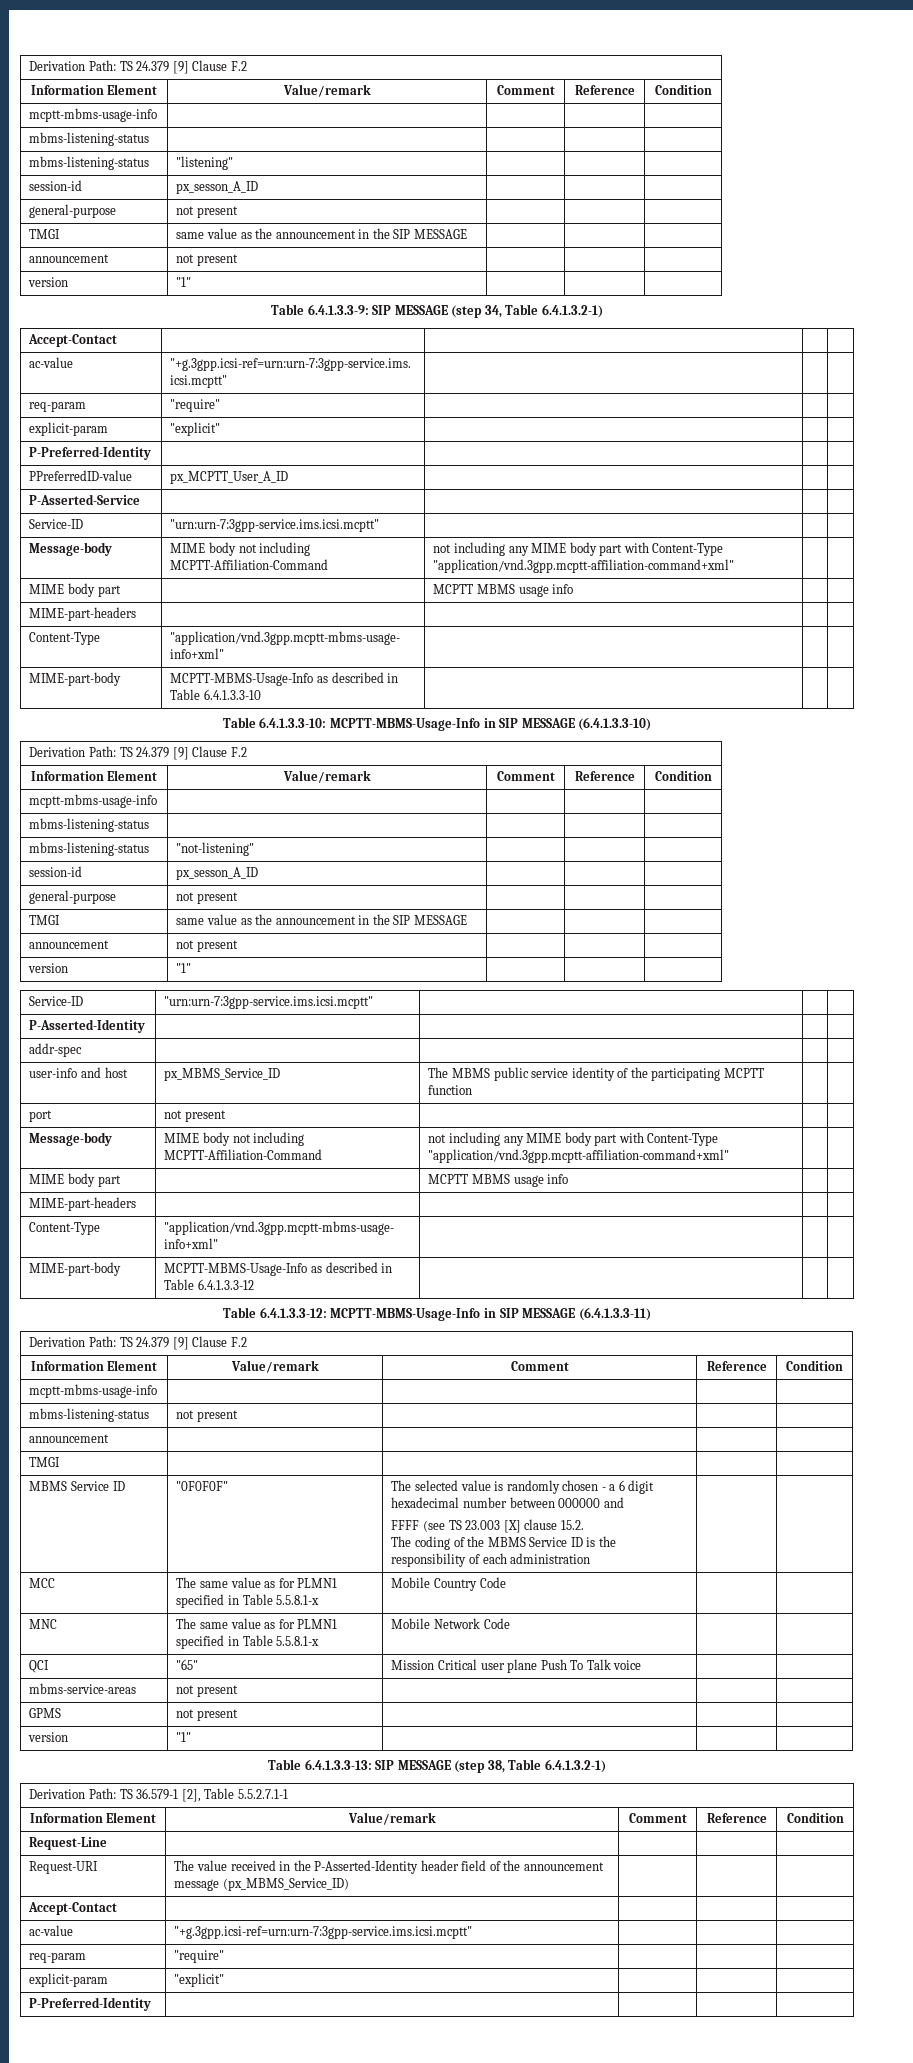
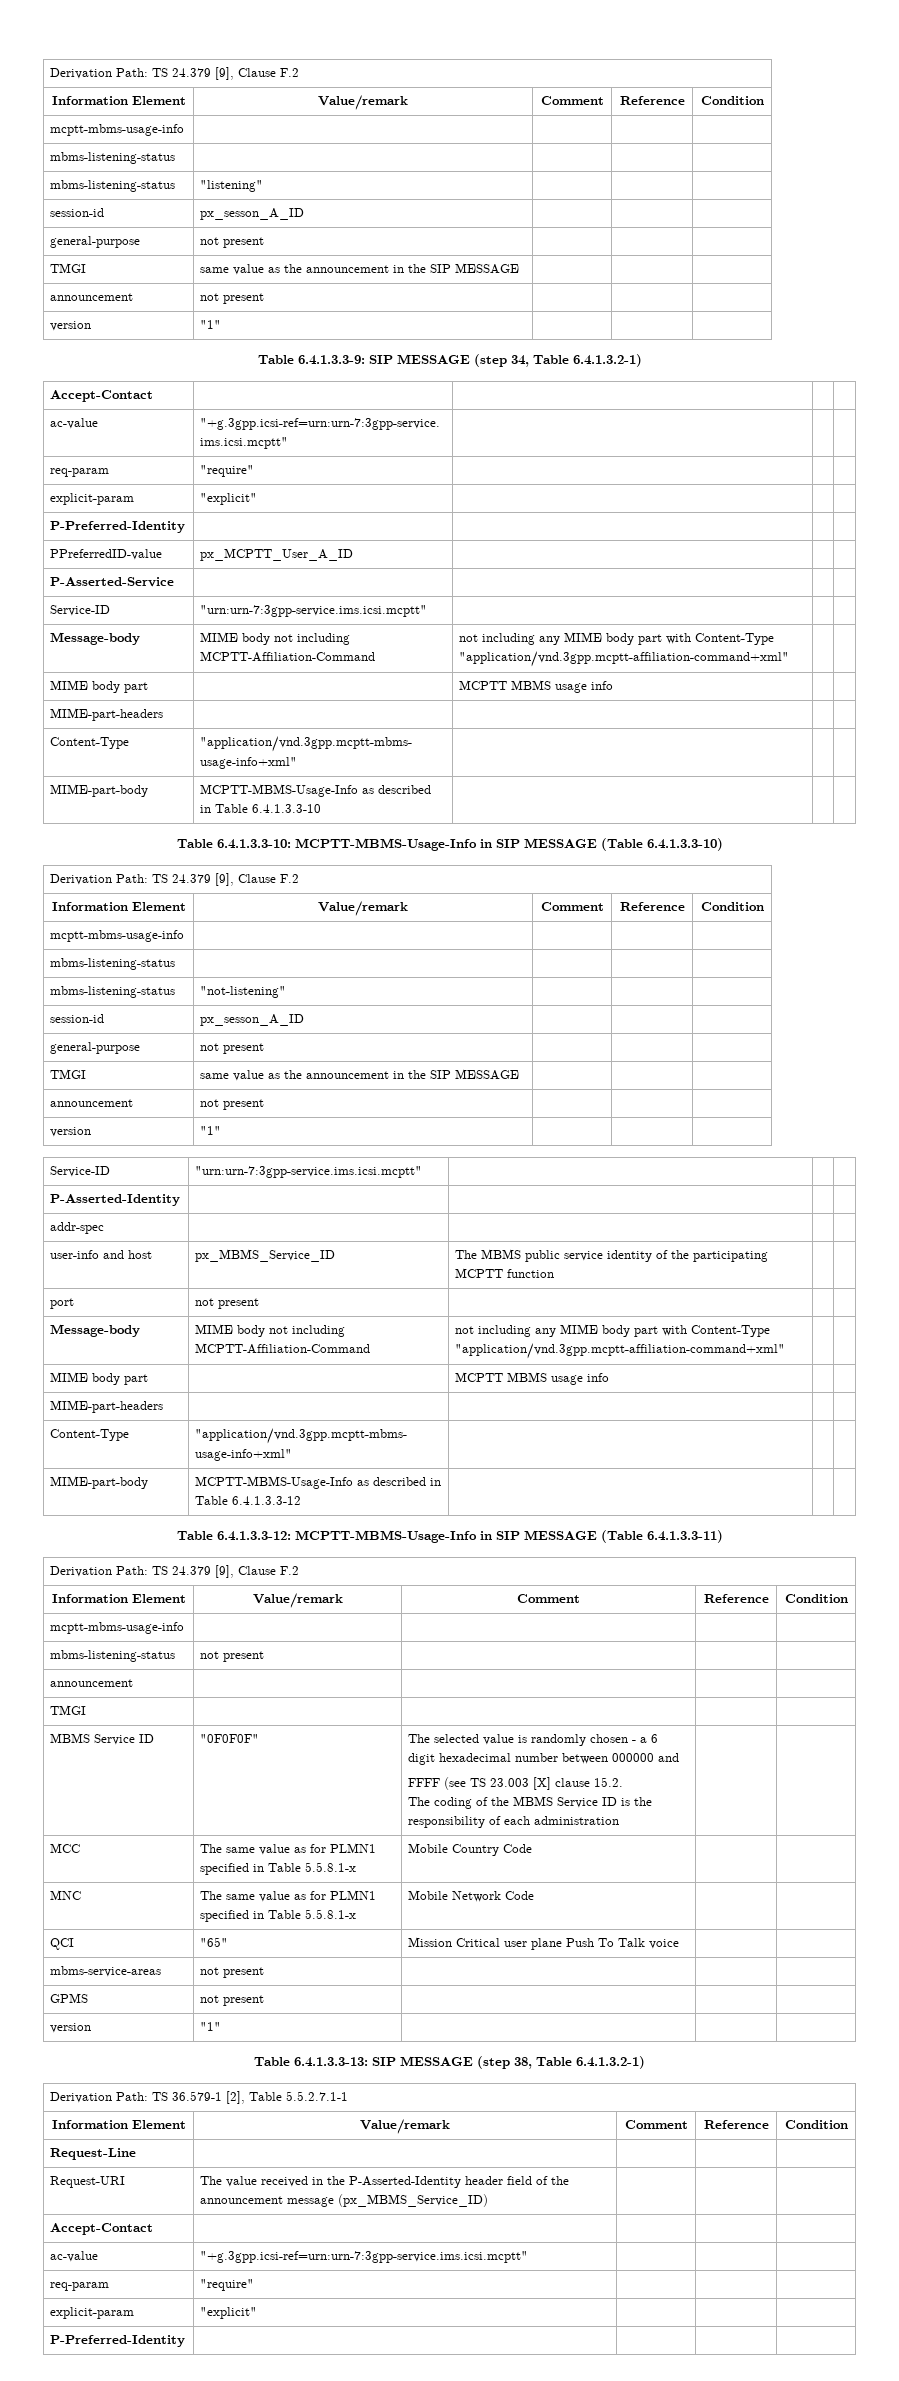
[29,60,189,74] Derivation Path: TS 24.379 [9] -> [50,67,235,80] Derivation Path: TS 24.379 [9],
[578,717,652,731] [29,746,189,760] (6.4.1.3.3-10) // Derivation Path: TS 24.379 [9] -> [600,838,723,851] [50,873,235,886] (Table 6.4.1.3.3-10) // Derivation Path: TS 24.379 [9],
[578,1307,651,1321] [29,1336,189,1350] (6.4.1.3.3-11) // Derivation Path: TS 24.379 [9] -> [600,1530,723,1543] [50,1565,235,1578] (Table 6.4.1.3.3-11) // Derivation Path: TS 24.379 [9],

